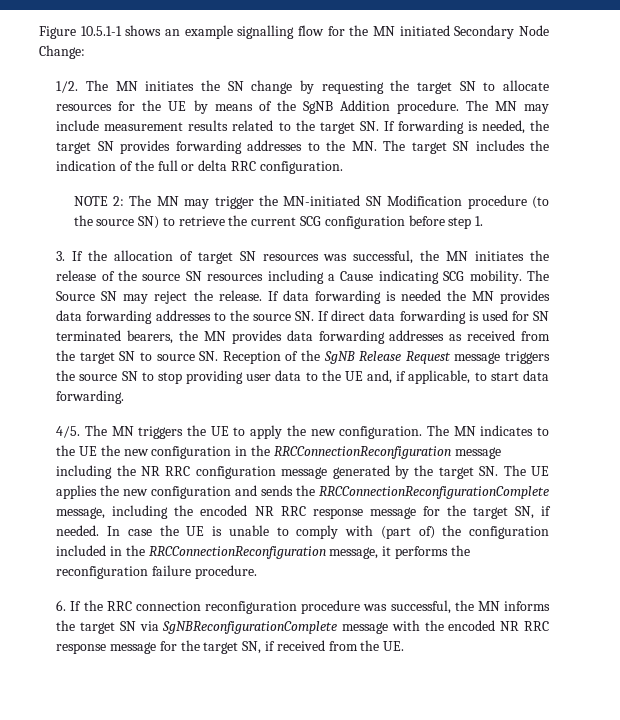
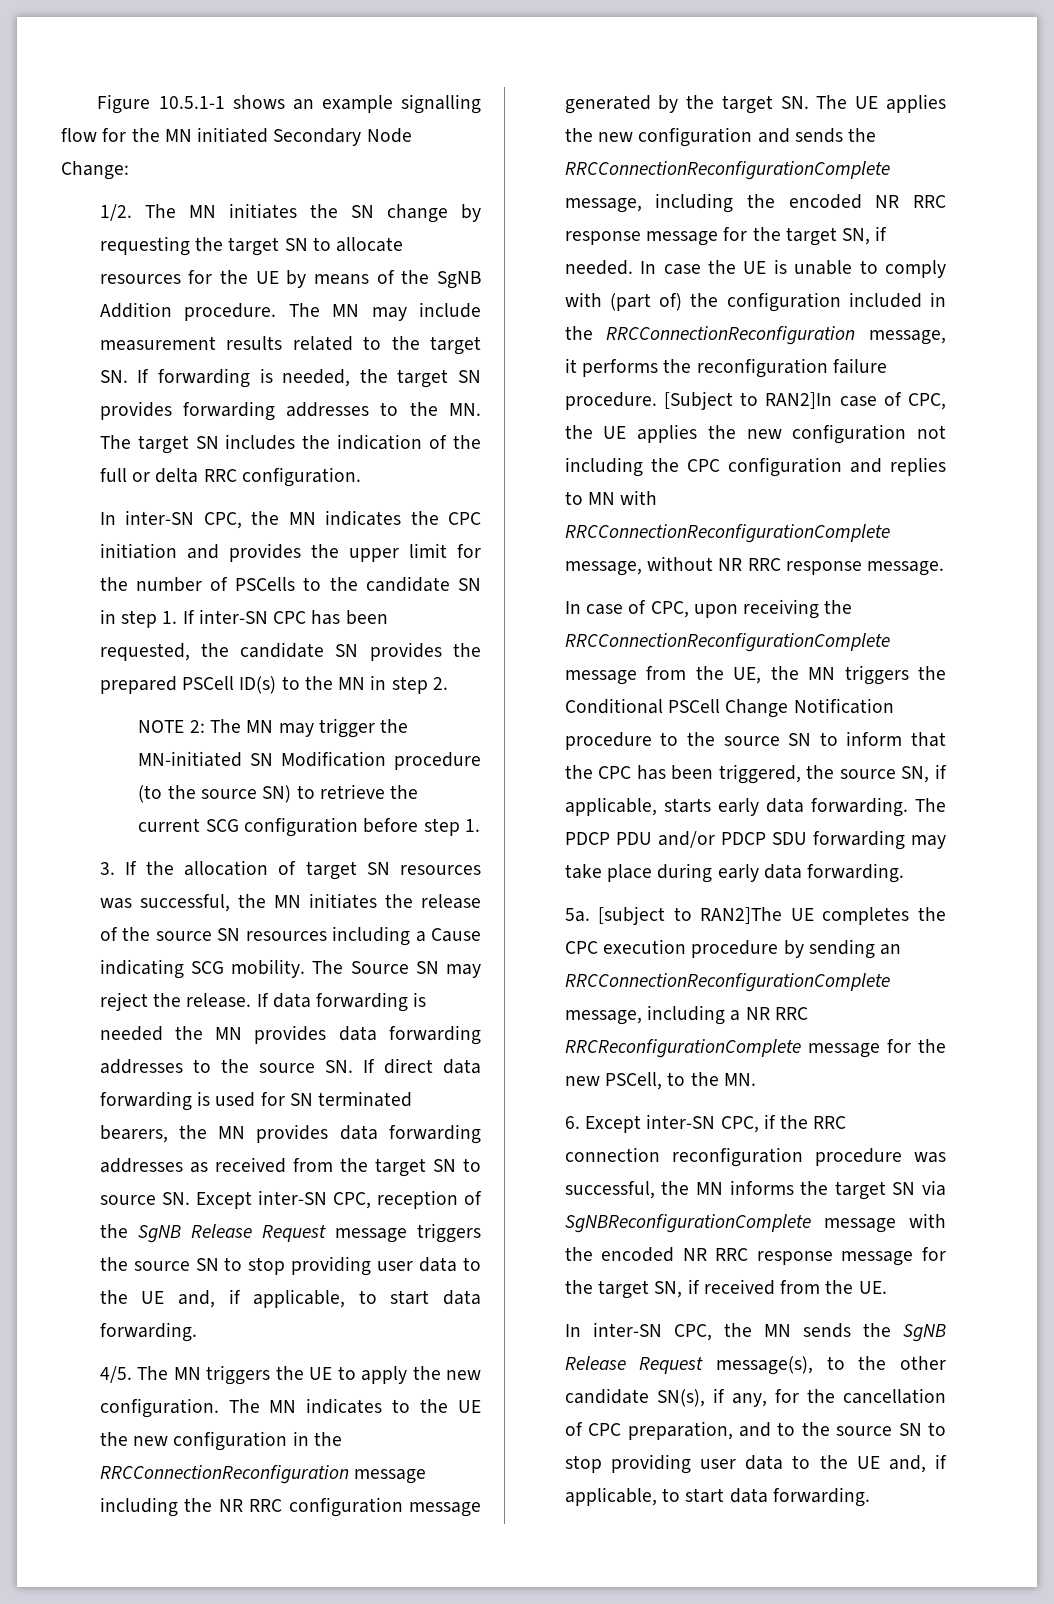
(343, 167) none -> [99,510,482,529] [99,543,482,562] [99,576,481,592] [99,609,388,628] [99,642,481,661] [99,675,448,694] // In inter-SN CPC, the MN indicates the CPC initiation and provides the upper limit for the number of PSCells to the candidate SN in step 1. If inter-SN CPC has been requested, the candidate SN provides the prepared PSCell ID(s) to the MN in step 2.
[222,351,281,364] Reception -> [195,1190,458,1209] Except inter-SN CPC, reception
[56,600,82,611] // 6. If -> [663,391,946,410] [564,424,946,444] [564,457,946,477] [564,490,658,505] [564,524,890,543] [564,556,945,576] [564,599,853,619] [564,633,890,652] [564,665,946,685] [564,698,894,718] [564,731,946,750] [564,764,947,784] [564,797,946,817] [564,830,946,850] [564,863,905,883] [564,906,946,925] [564,939,902,959] [564,973,890,992] [564,1005,808,1025] [564,1039,946,1058] [564,1072,756,1090] [564,1114,776,1133] [Subject to RAN2]In case of CPC, the UE applies the new configuration not including the CPC configuration and replies to MN with RRCConnectionReconfigurationComplete message, without NR RRC response message. // In case of CPC, upon receiving the RRCConnectionReconfigurationComplete message from the UE, the MN triggers the Conditional PSCell Change Notification procedure to the source SN to inform that the CPC has been triggered, the source SN, if applicable, starts early data forwarding. The PDCP PDU and/or PDCP SDU forwarding may take place during early data forwarding. // 5a. [subject to RAN2]The UE completes the CPC execution procedure by sending an RRCConnectionReconfigurationComplete message, including a NR RRC RRCReconfigurationComplete message for the new PSCell, to the MN. // 6. Except inter-SN CPC, if
(405, 646) none -> [564,1322,946,1342] [564,1356,946,1375] [564,1388,946,1407] [564,1421,946,1440] [564,1454,947,1474] [564,1487,870,1507] // In inter-SN CPC, the MN sends the SgNB Release Request message(s), to the other candidate SN(s), if any, for the cancellation of CPC preparation, and to the source SN to stop providing user data to the UE and, if applicable, to start data forwarding.

